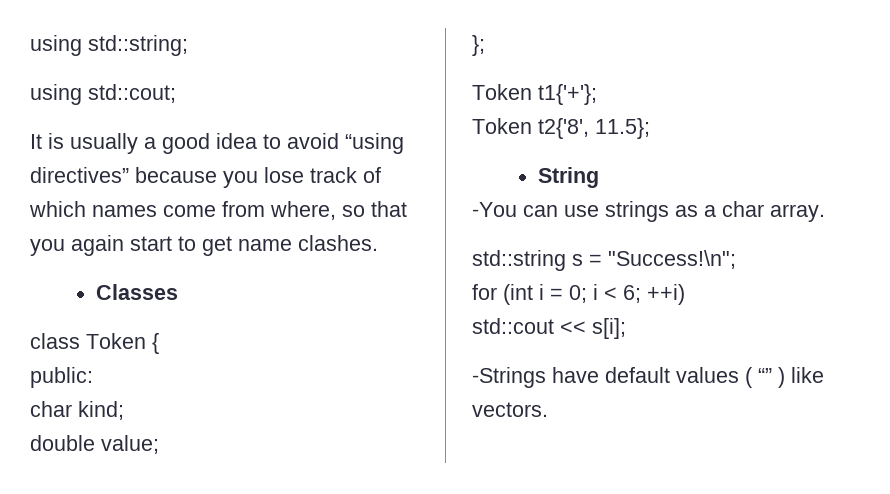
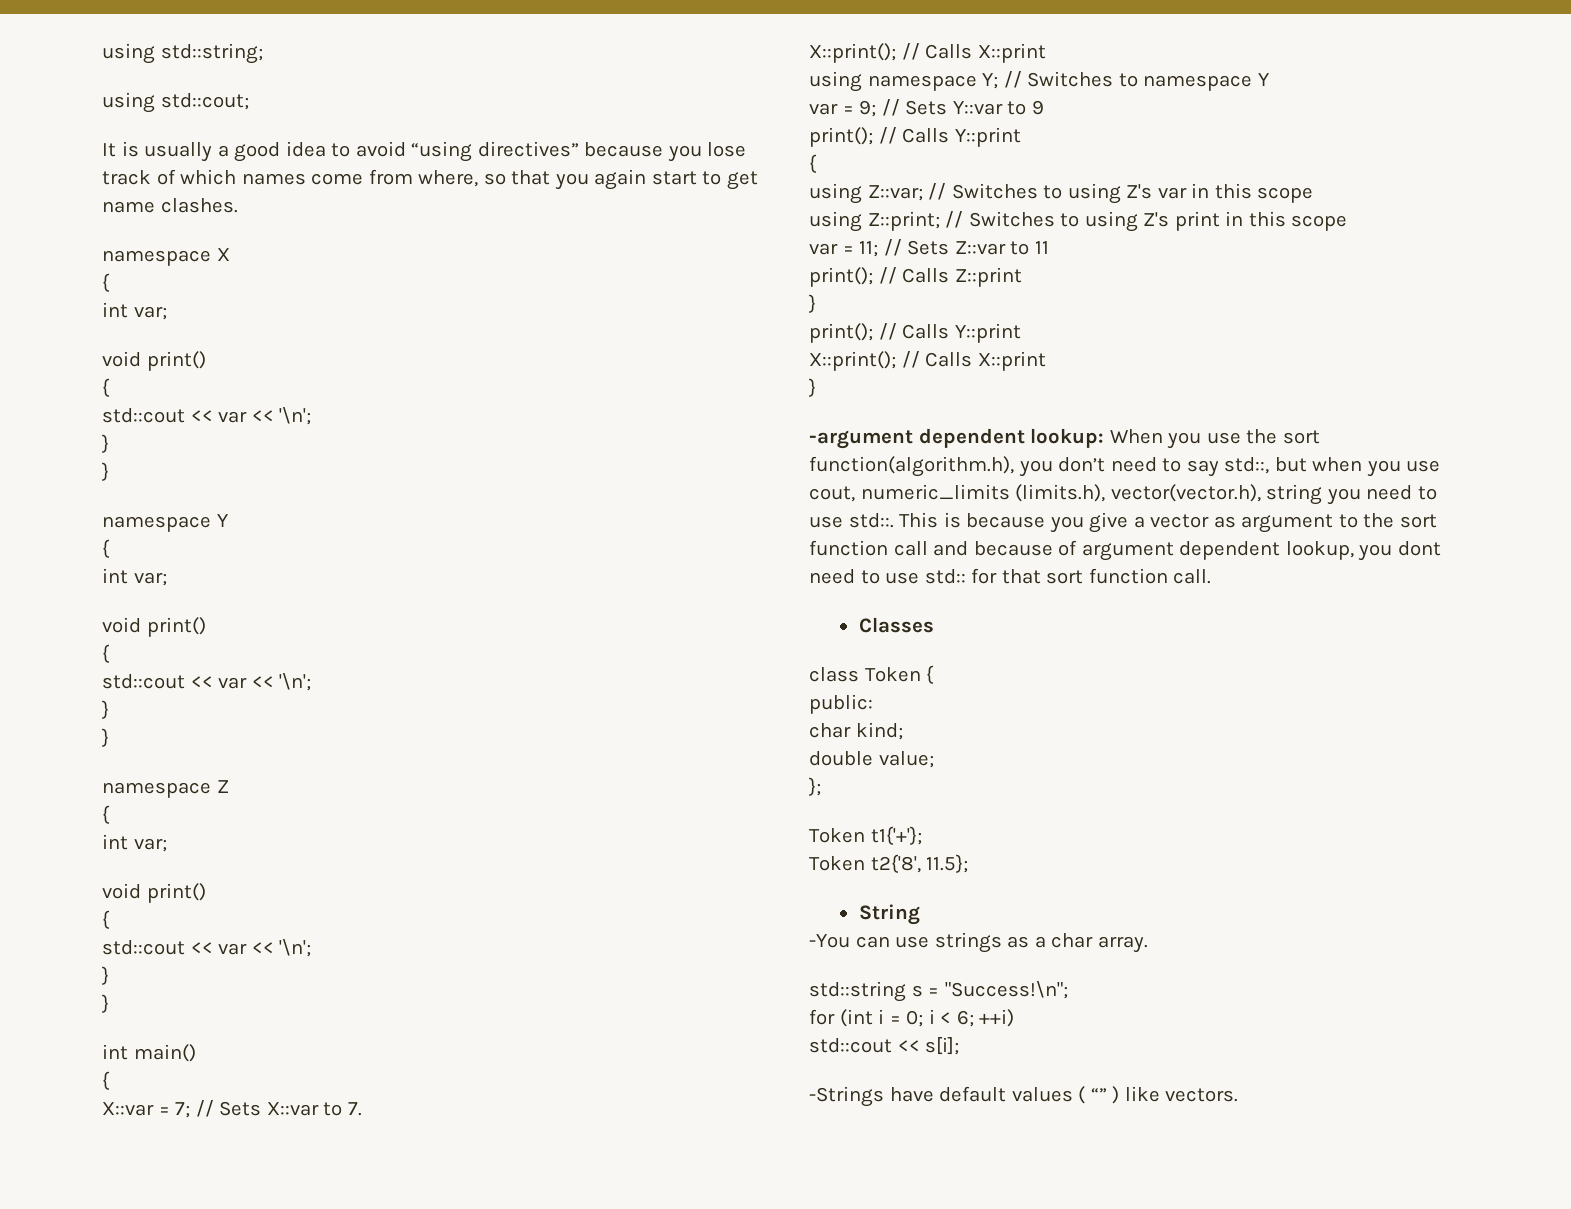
(378, 243) none -> [102,248,230,266] [102,273,109,292] [102,302,167,320] [102,351,206,371] [102,378,109,397] [102,407,312,425] [102,434,109,453] [102,462,109,481] [102,514,229,532] [102,539,109,558] [102,568,167,586] [102,617,206,637] [102,644,109,663] [102,673,312,691] [102,700,109,719] [102,728,109,747] [102,780,229,798] [102,805,109,824] [102,834,167,852] [102,883,206,903] [102,910,109,929] [102,939,312,957] [102,966,109,985] [102,994,109,1013] [102,1044,196,1062] [102,1071,109,1090] [102,1100,362,1118] [809,43,1046,63] [809,71,1270,92] [809,99,1044,117] [809,127,1021,147] [809,154,816,173] [809,183,1314,204] [809,211,1348,232] [809,239,1049,257] [809,267,1022,287] [809,294,816,313] [809,323,1021,343] [809,351,1046,371] [809,378,816,397] [809,428,1320,449] [809,456,1441,477] [809,484,1437,505] [809,512,1437,533] [809,540,1441,561] [809,568,1212,584] // namespace X // { // int var; // void print() // { // std::cout << var << '\n'; // } // } // namespace Y // { // int var; // void print() // { // std::cout << var << '\n'; // } // } // namespace Z // { // int var; // void print() // { // std::cout << var << '\n'; // } // } // int main() // { // X::var = 7; // Sets X::var to 7. // X::print(); // Calls X::print // using namespace Y; // Switches to namespace Y // var = 9; // Sets Y::var to 9 // print(); // Calls Y::print // { // using Z::var; // Switches to using Z's var in this scope // using Z::print; // Switches to using Z's print in this scope // var = 11; // Sets Z::var to 11 // print(); // Calls Z::print // } // print(); // Calls Y::print // X::print(); // Calls X::print // } // -argument dependent lookup: When you use the sort function(algorithm.h), you don’t need to say std::, but when you use cout, numeric_limits (limits.h), vector(vector.h), string you need to use std::. This is because you give a vector as argument to the sort function call and because of argument dependent lookup, you dont need to use std:: for that sort function call.

